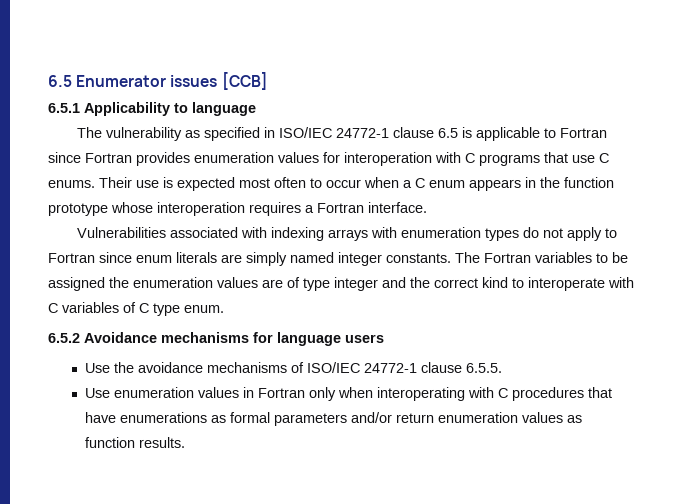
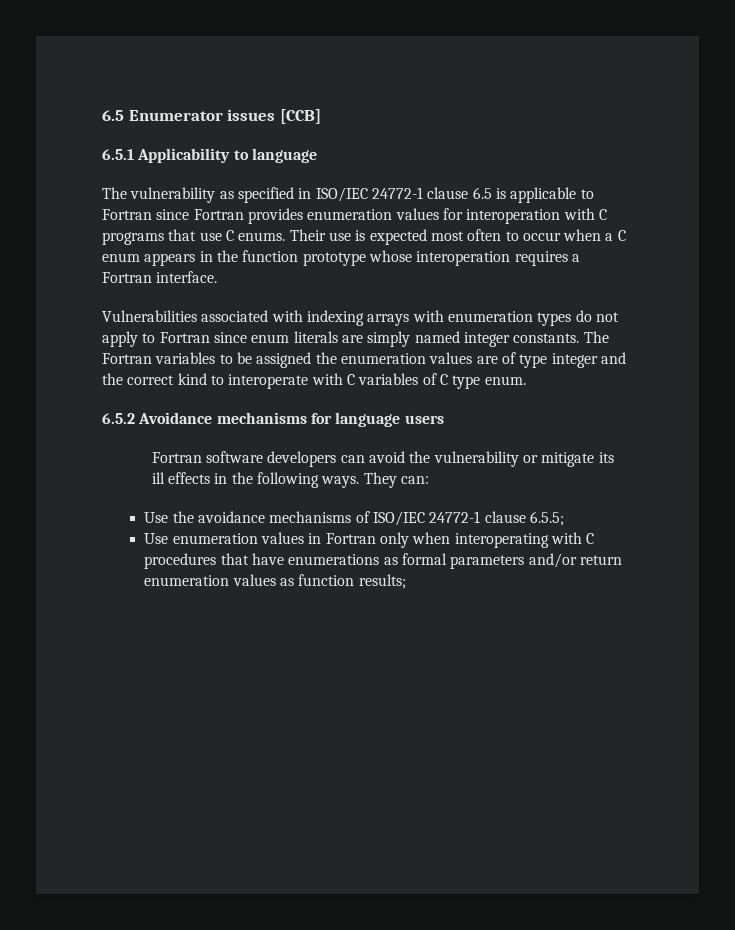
(384, 338) none -> [151,451,614,467] [151,472,429,488] // Fortran software developers can avoid the vulnerability or mitigate its ill effects in the following ways. They can:
[466,363,503,373] 6.5.5. -> [530,511,565,526] 6.5.5;
[139,437,186,448] results. -> [358,574,406,589] results;

